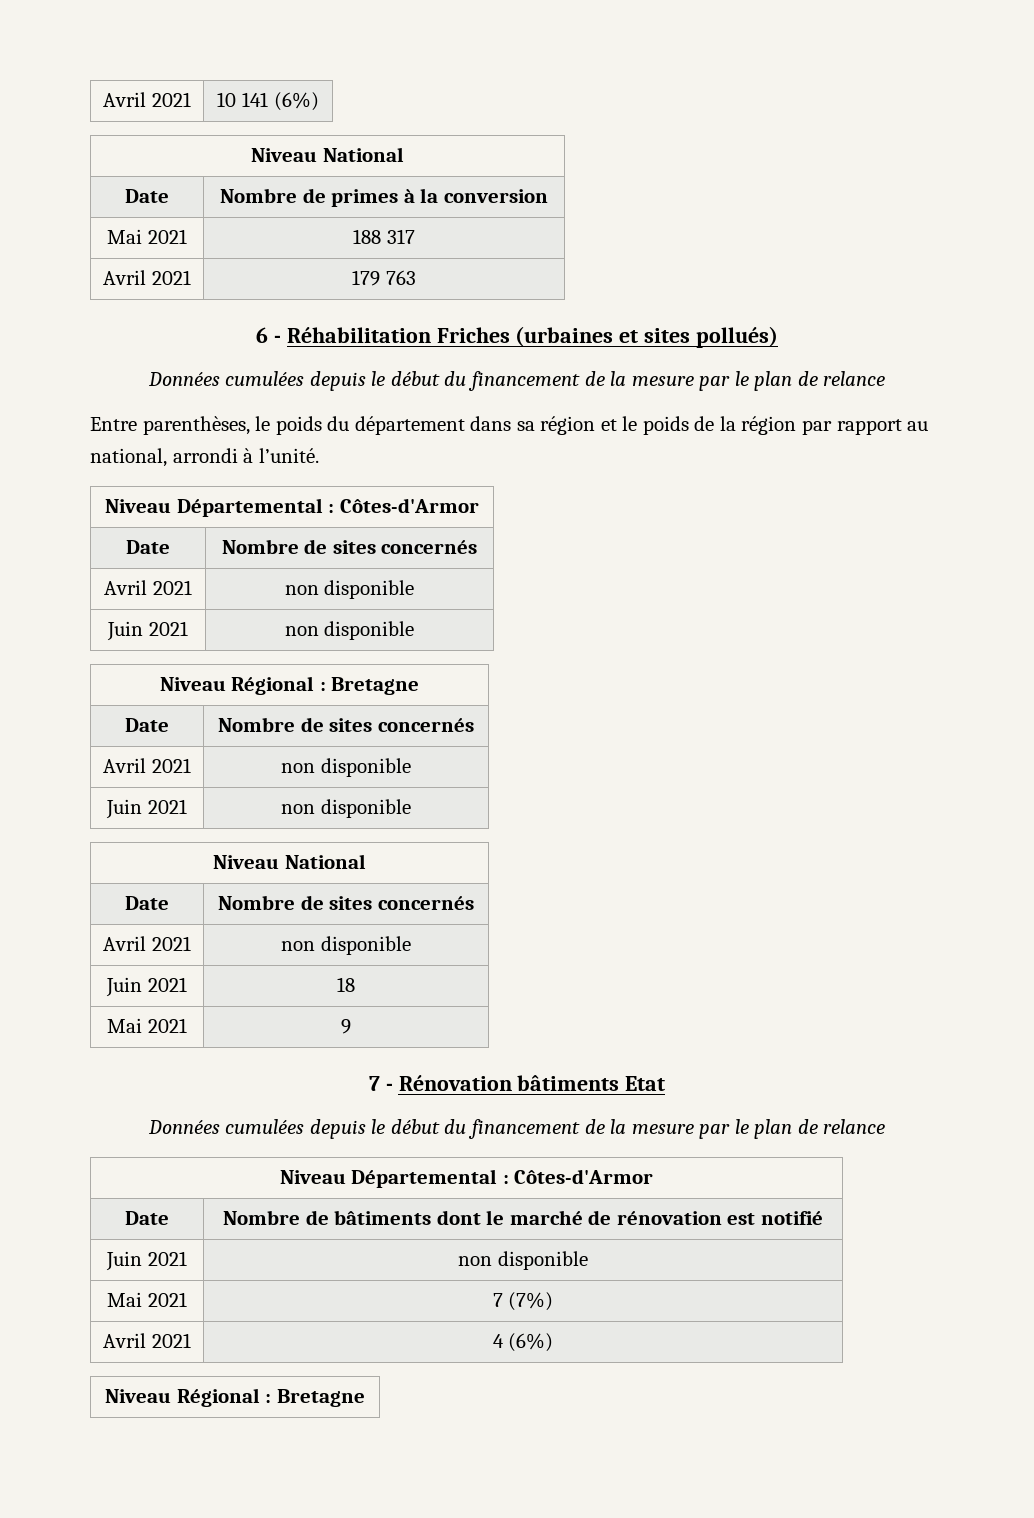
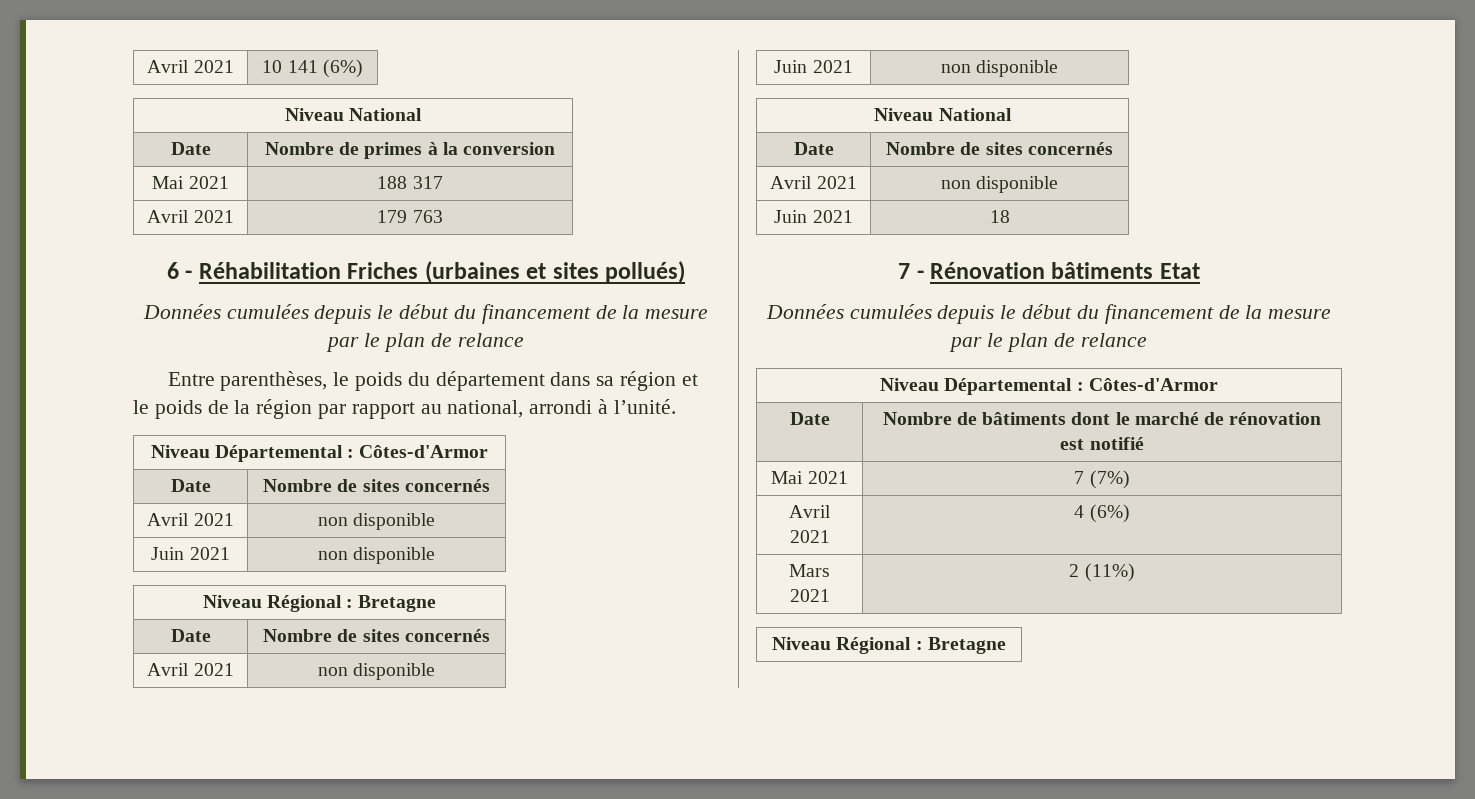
[107,1018,187,1033] [341,1019,351,1034] // Mai 2021 | 9 -> (1010, 216) none
[106,1251,187,1271] [458,1251,588,1270] // Juin 2021 | non disponible -> (1144, 443) none
(554, 1342) none -> [789,564,830,577] [789,589,830,602] [1069,563,1135,582] // Mars 2021 | 2 (11%)

